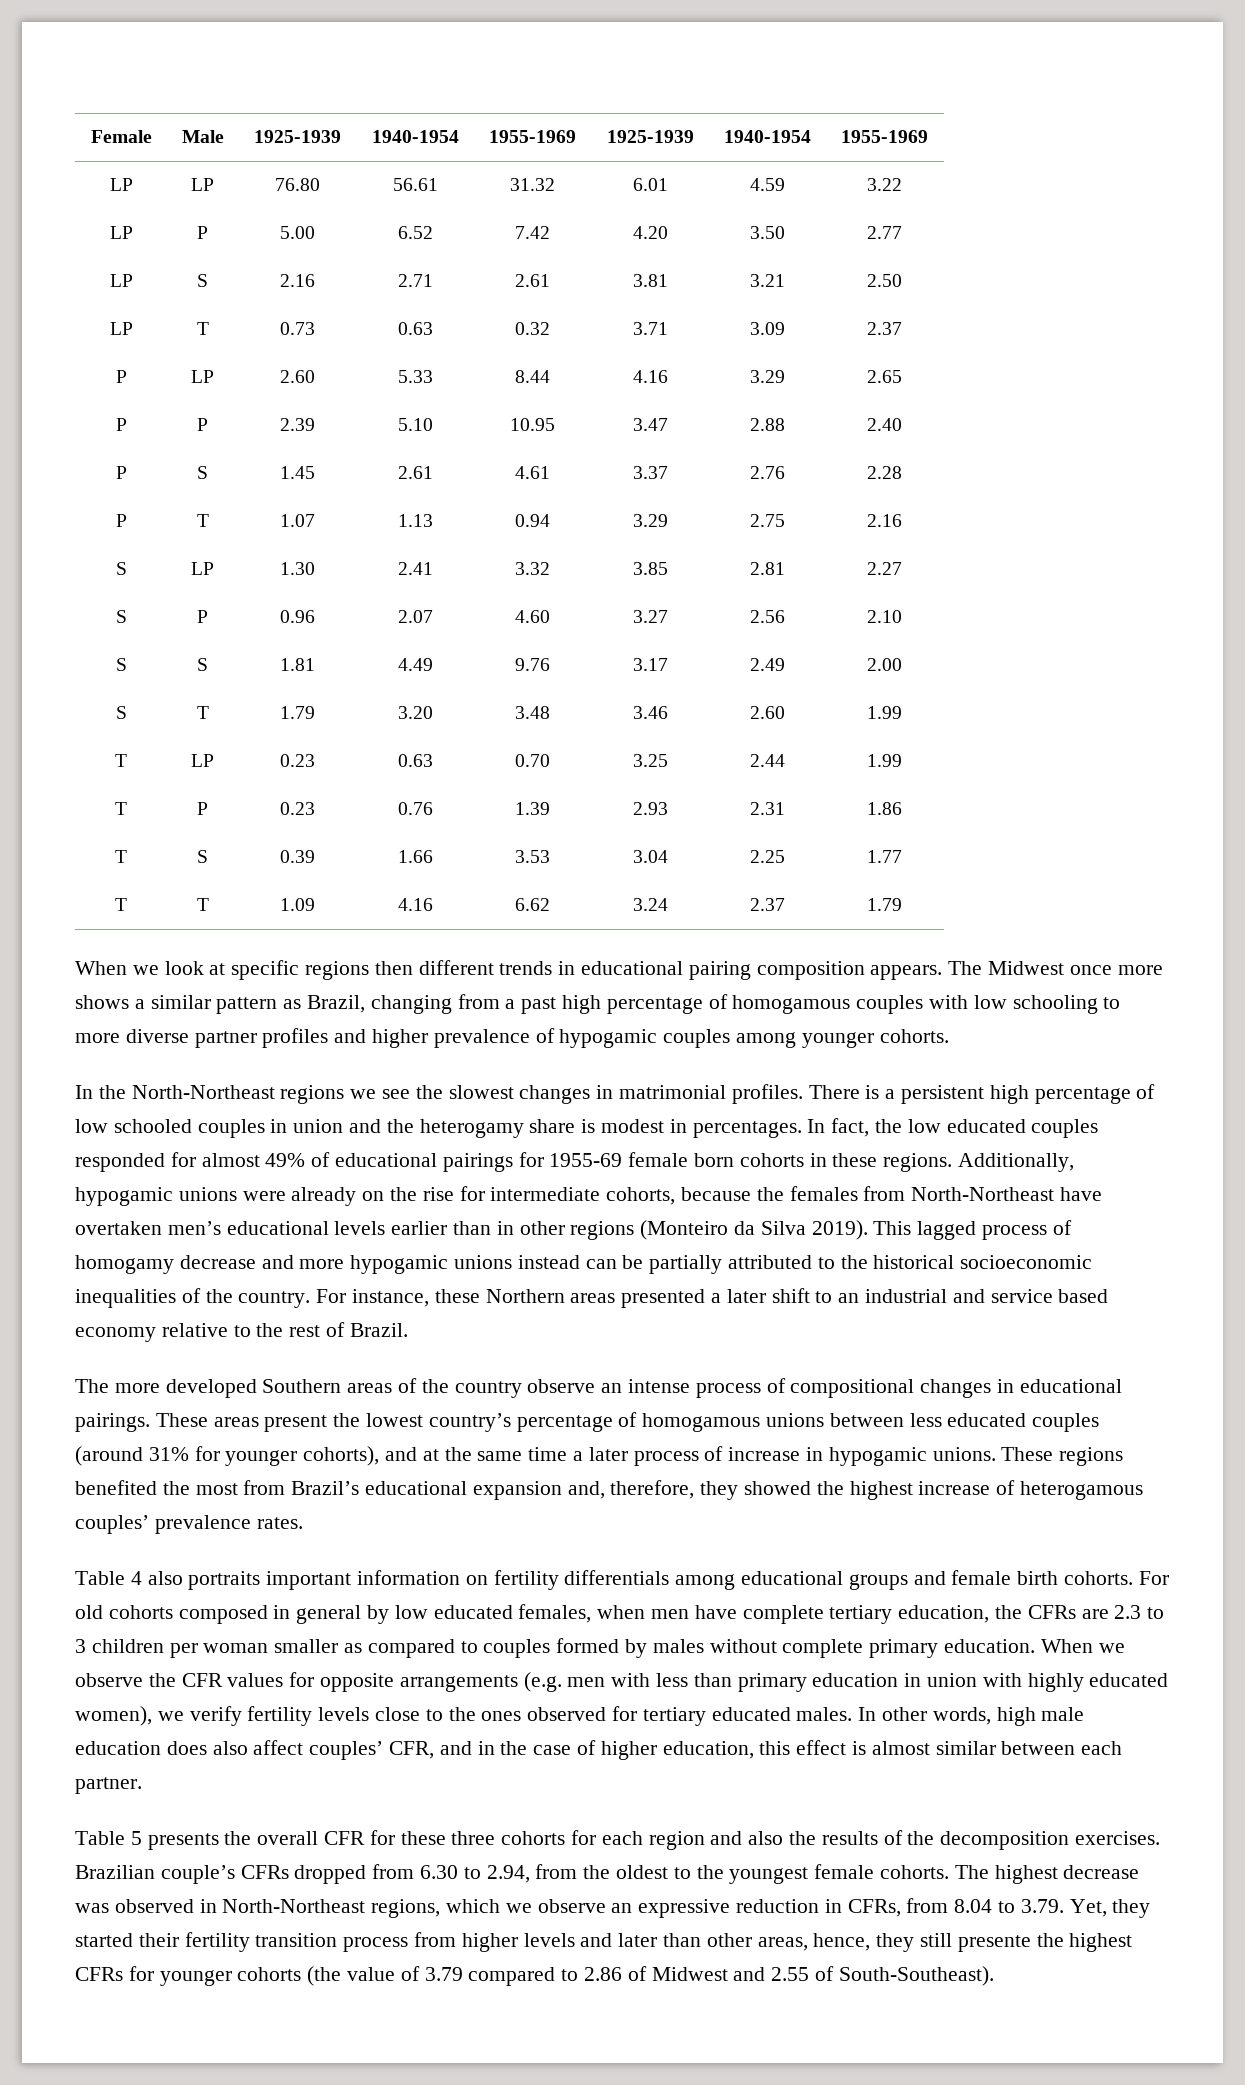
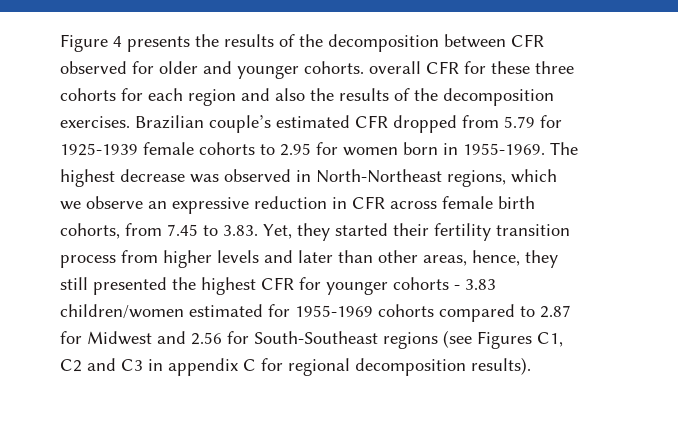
[90,130,152,143] [181,130,224,143] [254,130,341,143] [371,130,459,143] [489,130,576,143] [606,130,694,143] [723,130,811,143] [841,130,928,143] [109,178,133,191] [191,178,214,191] [275,178,320,191] [392,178,438,191] [510,178,555,191] [632,178,668,191] [749,178,785,191] [867,178,902,191] [109,226,133,239] [197,226,208,239] [280,226,315,239] [397,226,433,239] [515,226,550,239] [632,226,668,239] [749,226,785,239] [867,226,902,239] [109,274,133,287] [197,274,208,287] [280,274,315,287] [397,274,433,287] [515,274,550,287] [632,274,668,287] [749,274,785,287] [867,274,902,287] [109,322,133,335] [196,322,209,335] [280,322,315,335] [397,322,433,335] [515,322,550,335] [632,322,668,335] [749,322,785,335] [867,322,902,335] [115,370,127,383] [191,370,214,383] [280,370,315,383] [397,370,433,383] [515,370,550,383] [632,370,668,383] [749,370,785,383] [867,370,902,383] [115,418,127,431] [197,418,208,431] [280,418,315,431] [397,418,433,431] [510,418,555,431] [632,418,668,431] [749,418,785,431] [867,418,902,431] [115,466,127,479] [197,466,208,479] [280,466,315,479] [397,466,433,479] [515,466,550,479] [632,466,668,479] [749,466,785,479] [867,466,902,479] [115,514,127,527] [196,514,209,527] [280,514,315,527] [397,514,433,527] [515,514,550,527] [632,514,668,527] [749,514,785,527] [867,514,902,527] [115,562,127,575] [191,562,214,575] [280,562,315,575] [397,562,433,575] [515,562,550,575] [632,562,668,575] [749,562,785,575] [867,562,902,575] [115,610,127,623] [197,610,208,623] [280,610,315,623] [397,610,433,623] [515,610,550,623] [632,610,668,623] [749,610,785,623] [867,610,902,623] [115,658,127,671] [197,658,208,671] [280,658,315,671] [397,658,433,671] [515,658,550,671] [632,658,668,671] [749,658,785,671] [867,658,902,671] [115,706,127,719] [196,706,209,719] [280,706,315,719] [397,706,433,719] [515,706,550,719] [632,706,668,719] [749,706,785,719] [867,706,902,719] [115,754,127,767] [191,754,214,767] [280,754,315,767] [397,754,433,767] [515,754,550,767] [632,754,668,767] [749,754,785,767] [867,754,902,767] [115,802,127,815] [197,802,208,815] [280,802,315,815] [397,802,433,815] [515,802,550,815] [632,802,668,815] [749,802,785,815] [867,802,902,815] [115,850,127,863] [197,850,208,863] [280,850,315,863] [397,850,433,863] [515,850,550,863] [632,850,668,863] [749,850,785,863] [867,850,902,863] [115,898,127,911] [196,898,209,911] [280,898,315,911] [397,898,433,911] [515,898,550,911] [632,898,668,911] [749,898,785,911] [867,898,902,911] [75,960,1163,980] [75,994,1121,1014] [75,1028,949,1048] [75,1084,1156,1104] [75,1118,1099,1138] [75,1152,1075,1172] [75,1186,1103,1206] [75,1220,1072,1240] [75,1255,1093,1274] [75,1288,1109,1308] [75,1322,408,1342] [75,1378,1122,1398] [75,1412,1100,1432] [75,1446,1124,1466] [75,1480,1144,1500] [75,1515,303,1534] [75,1570,1169,1590] [75,1604,1165,1624] [75,1638,1125,1658] [75,1672,1169,1692] [75,1706,1085,1726] [75,1740,1123,1760] [75,1777,142,1794] [75,1831,252,1850] Female | Male | 1925-1939 | 1940-1954 | 1955-1969 | 1925-1939 | 1940-1954 | 1955-1969 // LP | LP | 76.80 | 56.61 | 31.32 | 6.01 | 4.59 | 3.22 // LP | P | 5.00 | 6.52 | 7.42 | 4.20 | 3.50 | 2.77 // LP | S | 2.16 | 2.71 | 2.61 | 3.81 | 3.21 | 2.50 // LP | T | 0.73 | 0.63 | 0.32 | 3.71 | 3.09 | 2.37 // P | LP | 2.60 | 5.33 | 8.44 | 4.16 | 3.29 | 2.65 // P | P | 2.39 | 5.10 | 10.95 | 3.47 | 2.88 | 2.40 // P | S | 1.45 | 2.61 | 4.61 | 3.37 | 2.76 | 2.28 // P | T | 1.07 | 1.13 | 0.94 | 3.29 | 2.75 | 2.16 // S | LP | 1.30 | 2.41 | 3.32 | 3.85 | 2.81 | 2.27 // S | P | 0.96 | 2.07 | 4.60 | 3.27 | 2.56 | 2.10 // S | S | 1.81 | 4.49 | 9.76 | 3.17 | 2.49 | 2.00 // S | T | 1.79 | 3.20 | 3.48 | 3.46 | 2.60 | 1.99 // T | LP | 0.23 | 0.63 | 0.70 | 3.25 | 2.44 | 1.99 // T | P | 0.23 | 0.76 | 1.39 | 2.93 | 2.31 | 1.86 // T | S | 0.39 | 1.66 | 3.53 | 3.04 | 2.25 | 1.77 // T | T | 1.09 | 4.16 | 6.62 | 3.24 | 2.37 | 1.79 // When we look at specific regions then different trends in educational pairing composition appears. The Midwest once more shows a similar pattern as Brazil, changing from a past high percentage of homogamous couples with low schooling to more diverse partner profiles and higher prevalence of hypogamic couples among younger cohorts. // In the North-Northeast regions we see the slowest changes in matrimonial profiles. There is a persistent high percentage of low schooled couples in union and the heterogamy share is modest in percentages. In fact, the low educated couples responded for almost 49% of educational pairings for 1955-69 female born cohorts in these regions. Additionally, hypogamic unions were already on the rise for intermediate cohorts, because the females from North-Northeast have overtaken men’s educational levels earlier than in other regions (Monteiro da Silva 2019). This lagged process of homogamy decrease and more hypogamic unions instead can be partially attributed to the historical socioeconomic inequalities of the country. For instance, these Northern areas presented a later shift to an industrial and service based economy relative to the rest of Brazil. // The more developed Southern areas of the country observe an intense process of compositional changes in educational pairings. These areas present the lowest country’s percentage of homogamous unions between less educated couples (around 31% for younger cohorts), and at the same time a later process of increase in hypogamic unions. These regions benefited the most from Brazil’s educational expansion and, therefore, they showed the highest increase of heterogamous couples’ prevalence rates. // Table 4 also portraits important information on fertility differentials among educational groups and female birth cohorts. For old cohorts composed in general by low educated females, when men have complete tertiary education, the CFRs are 2.3 to 3 children per woman smaller as compared to couples formed by males without complete primary education. When we observe the CFR values for opposite arrangements (e.g. men with less than primary education in union with highly educated women), we verify fertility levels close to the ones observed for tertiary educated males. In other words, high male education does also affect couples’ CFR, and in the case of higher education, this effect is almost similar between each partner. // Table 5 presents the -> [60,34,544,52] [60,61,364,79] Figure 4 presents the results of the decomposition between CFR observed for older and younger cohorts.
[240,1864,950,1884] CFRs dropped from 6.30 to 2.94, from the oldest to the youngest female cohorts. -> [276,115,562,133] [60,142,545,156] estimated CFR dropped from 5.79 for 1925-1939 female cohorts to 2.95 for women born in 1955-1969.
[847,1898,1064,1917] CFRs, from 8.04 to 3.79. -> [352,196,535,209] [60,223,258,239] CFR across female birth cohorts, from 7.45 to 3.83.
[957,1933,1133,1952] [75,1967,123,1981] presente the highest CFRs -> [93,277,294,295] presented the highest CFR
[307,1966,994,1986] (the value of 3.79 compared to 2.86 of Midwest and 2.55 of South-Southeast). -> [454,279,496,290] [60,304,571,322] [60,330,563,349] [60,357,531,376] - 3.83 children/women estimated for 1955-1969 cohorts compared to 2.87 for Midwest and 2.56 for South-Southeast regions (see Figures C1, C2 and C3 in appendix C for regional decomposition results).

